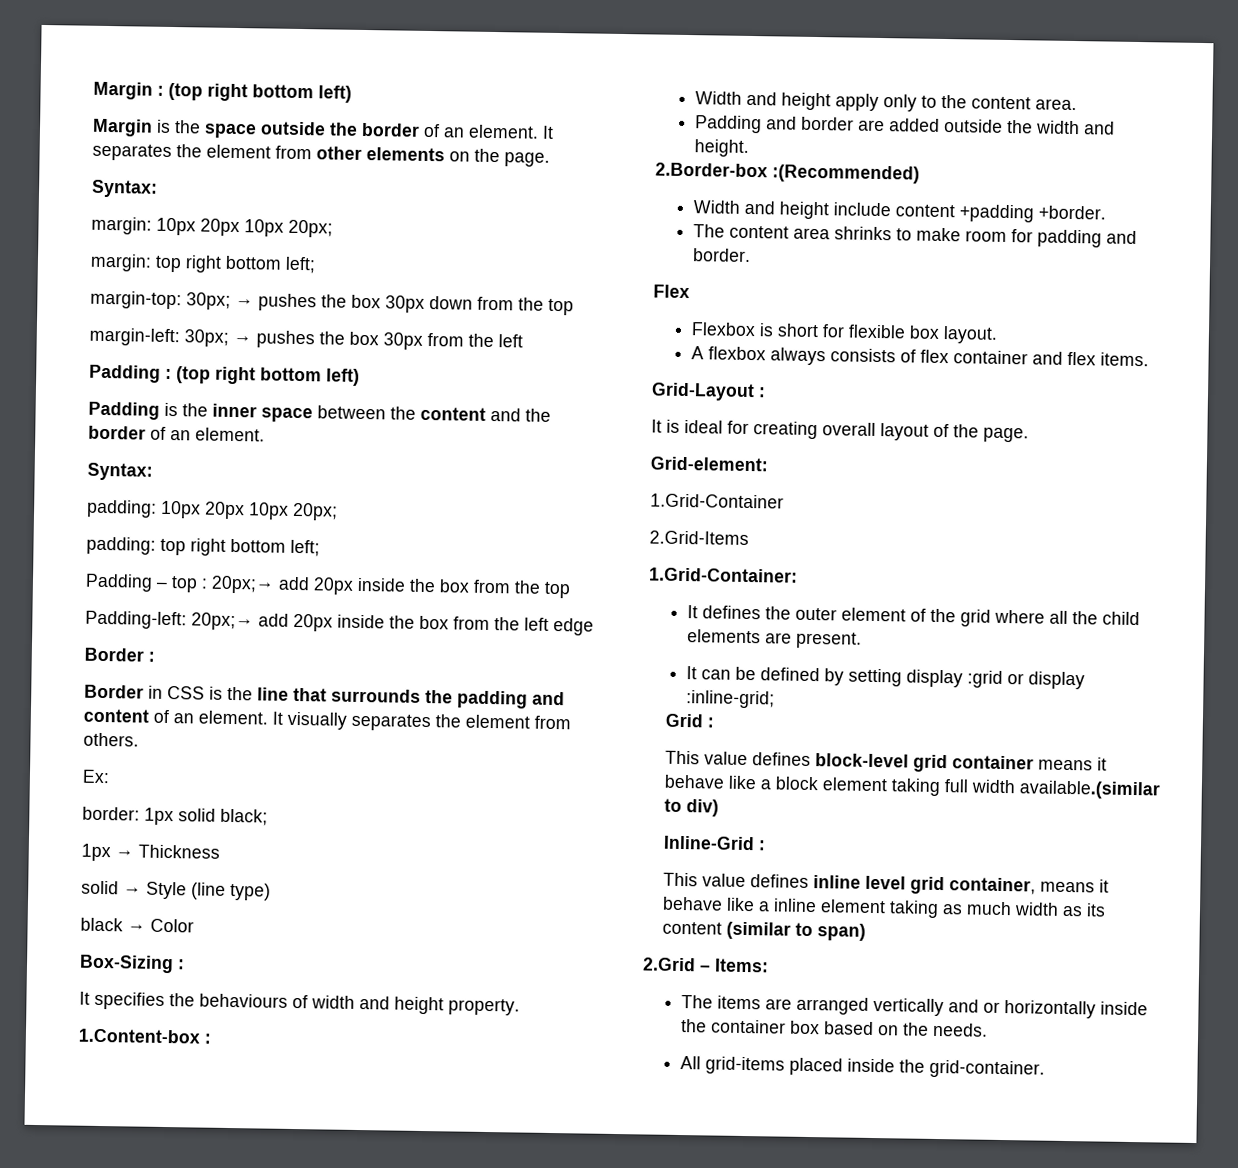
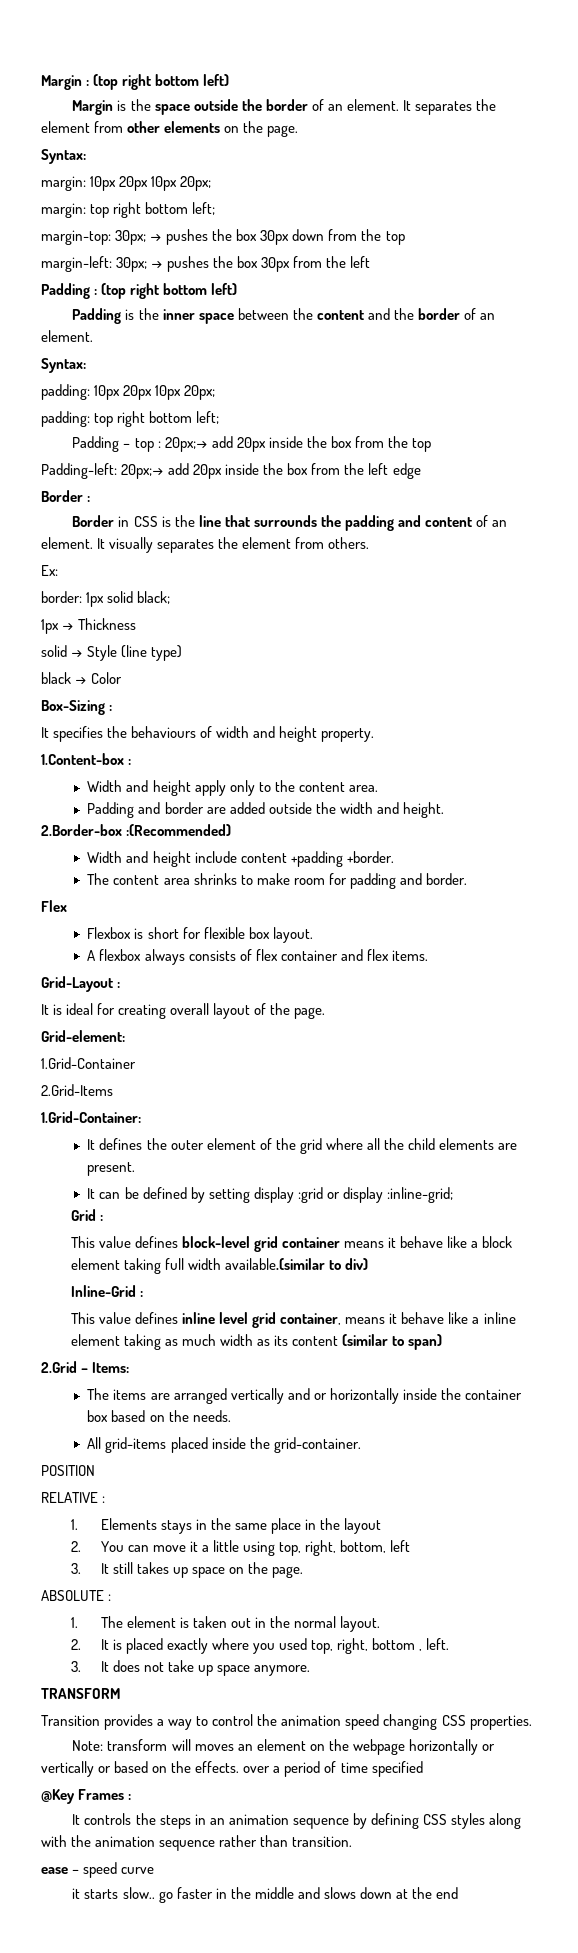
(1045, 1069) none -> [41,1465,95,1476] [41,1492,106,1503] [70,1518,382,1534] [70,1540,411,1556] [70,1562,304,1578] [41,1590,112,1601] [70,1616,381,1632] [70,1638,450,1654] [70,1660,311,1676] [41,1688,120,1699] [41,1714,532,1730] [72,1739,495,1755] [41,1761,423,1777] [41,1789,132,1804] [72,1813,522,1829] [41,1835,353,1851] [41,1862,155,1878] [72,1887,459,1903] // POSITION // RELATIVE : // 1. Elements stays in the same place in the layout // 2. You can move it a little using top, right, bottom, left // 3. It still takes up space on the page. // ABSOLUTE : // 1. The element is taken out in the normal layout. // 2. It is placed exactly where you used top, right, bottom , left. // 3. It does not take up space anymore. // TRANSFORM // Transition provides a way to control the animation speed changing CSS properties. // Note: transform will moves an element on the webpage horizontally or vertically or based on the effects. over a period of time specified // @Key Frames : // It controls the steps in an animation sequence by defining CSS styles along with the animation sequence rather than transition. // ease – speed curve // it starts slow.. go faster in the middle and slows down at the end

